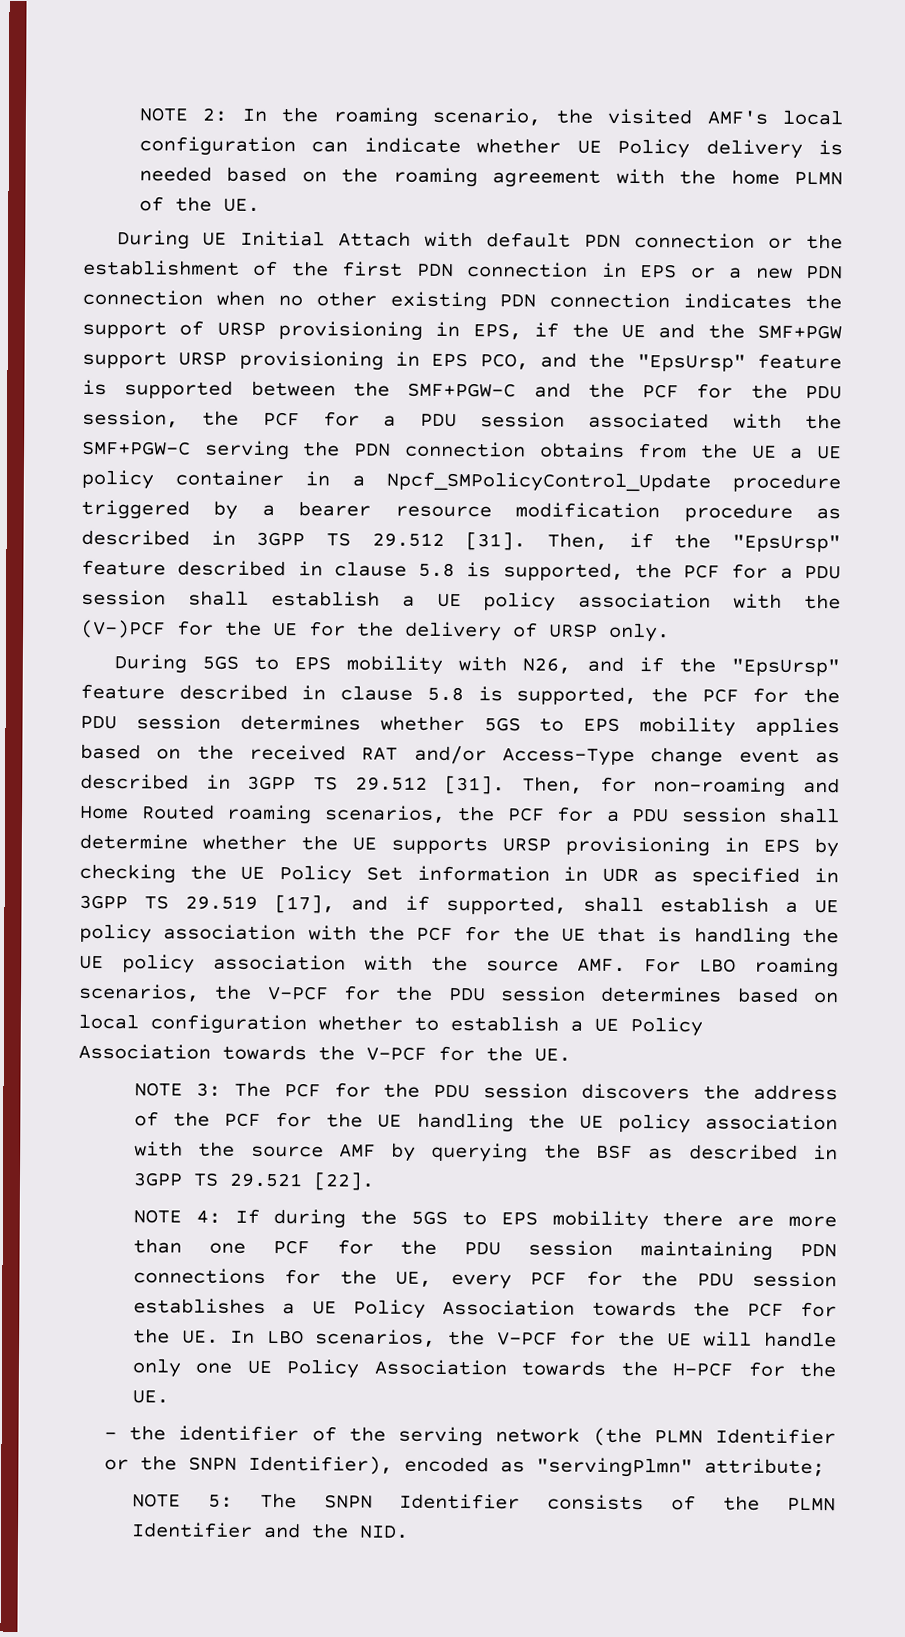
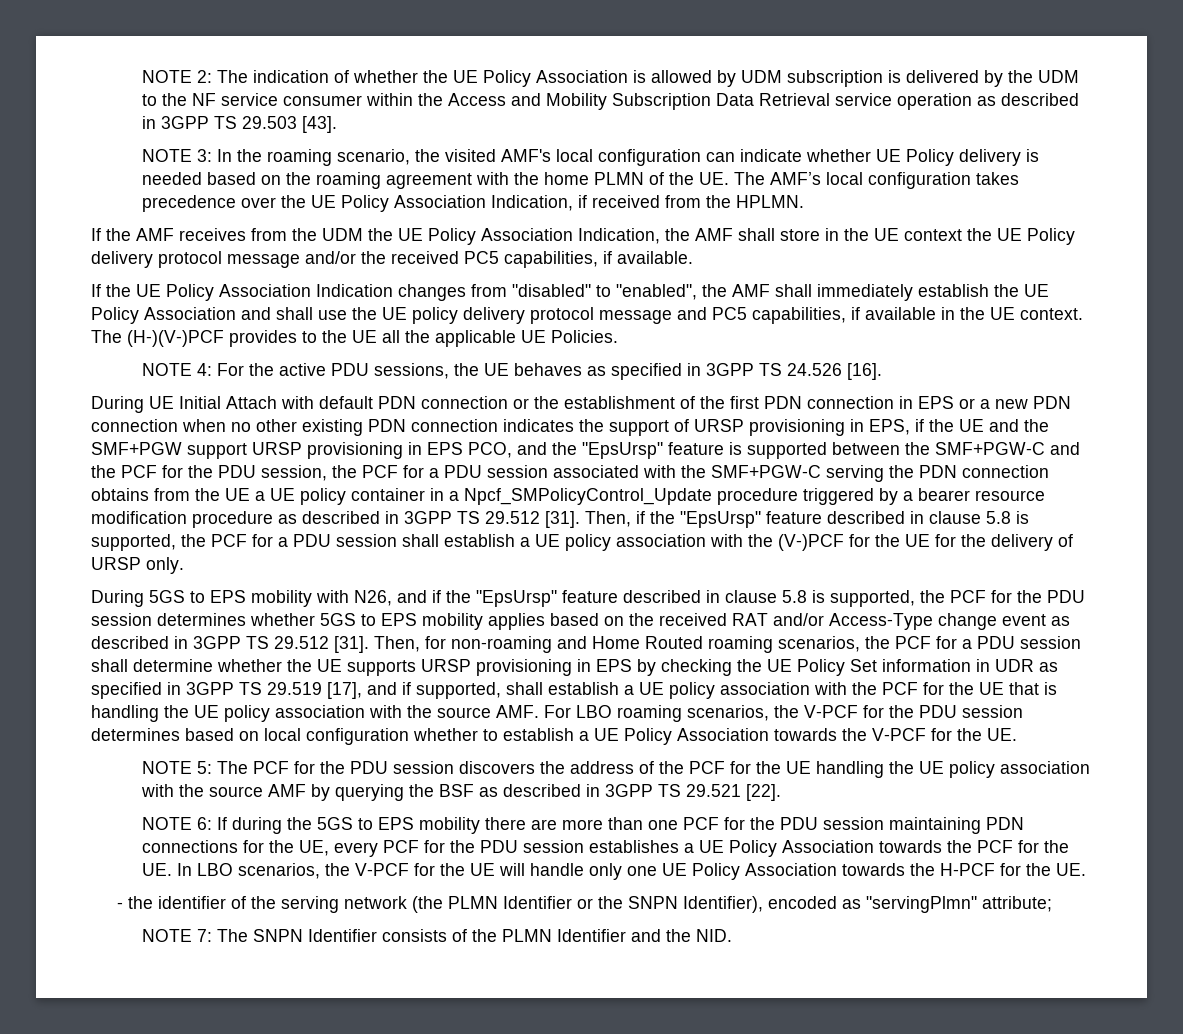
(228, 114) none -> [217,70,1080,87] [142,93,1080,110] [142,116,338,133] [142,149,213,162] The indication of whether the UE Policy Association is allowed by UDM subscription is delivered by the UDM to the NF service consumer within the Access and Mobility Subscription Data Retrieval service operation as described in 3GPP TS 29.503 [43]. // NOTE 3:
(260, 205) none -> [734,172,1020,189] [142,195,805,212] [91,228,1075,245] [91,251,693,268] [91,284,1049,301] [91,307,1083,324] [91,330,618,347] [142,363,883,380] The AMF’s local configuration takes precedence over the UE Policy Association Indication, if received from the HPLMN. // If the AMF receives from the UDM the UE Policy Association Indication, the AMF shall store in the UE context the UE Policy delivery protocol message and/or the received PC5 capabilities, if available. // If the UE Policy Association Indication changes from "disabled" to "enabled", the AMF shall immediately establish the UE Policy Association and shall use the UE policy delivery protocol message and PC5 capabilities, if available in the UE context. The (H-)(V-)PCF provides to the UE all the applicable UE Policies. // NOTE 4: For the active PDU sessions, the UE behaves as specified in 3GPP TS 24.526 [16].
[195,1082,221,1097] 3: -> [197,761,213,774] 5:
[195,1209,221,1224] 4: -> [197,817,213,830] 6:
[207,1494,233,1508] 5: -> [197,929,213,942] 7:

